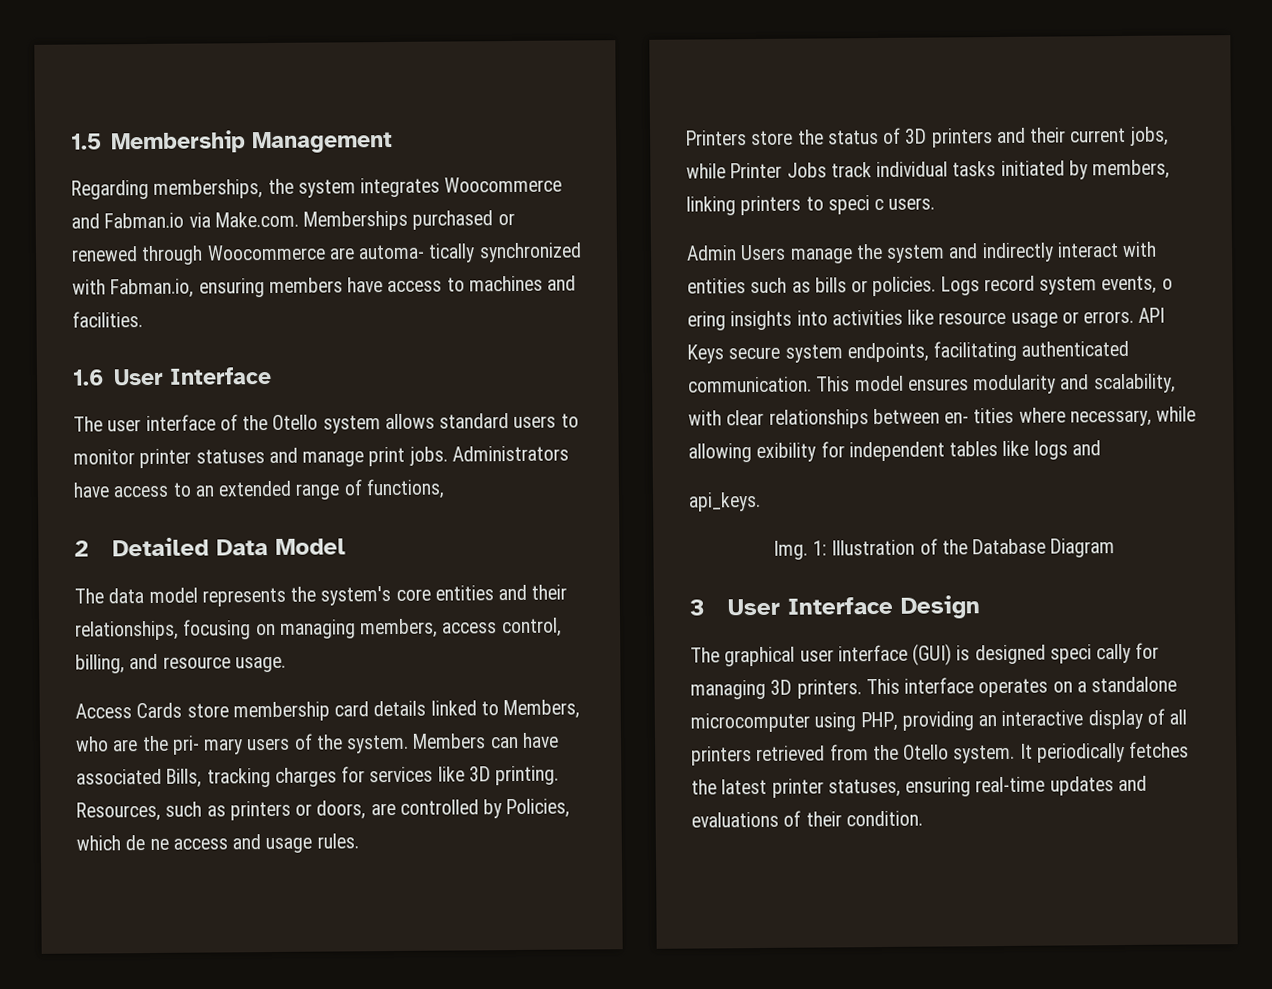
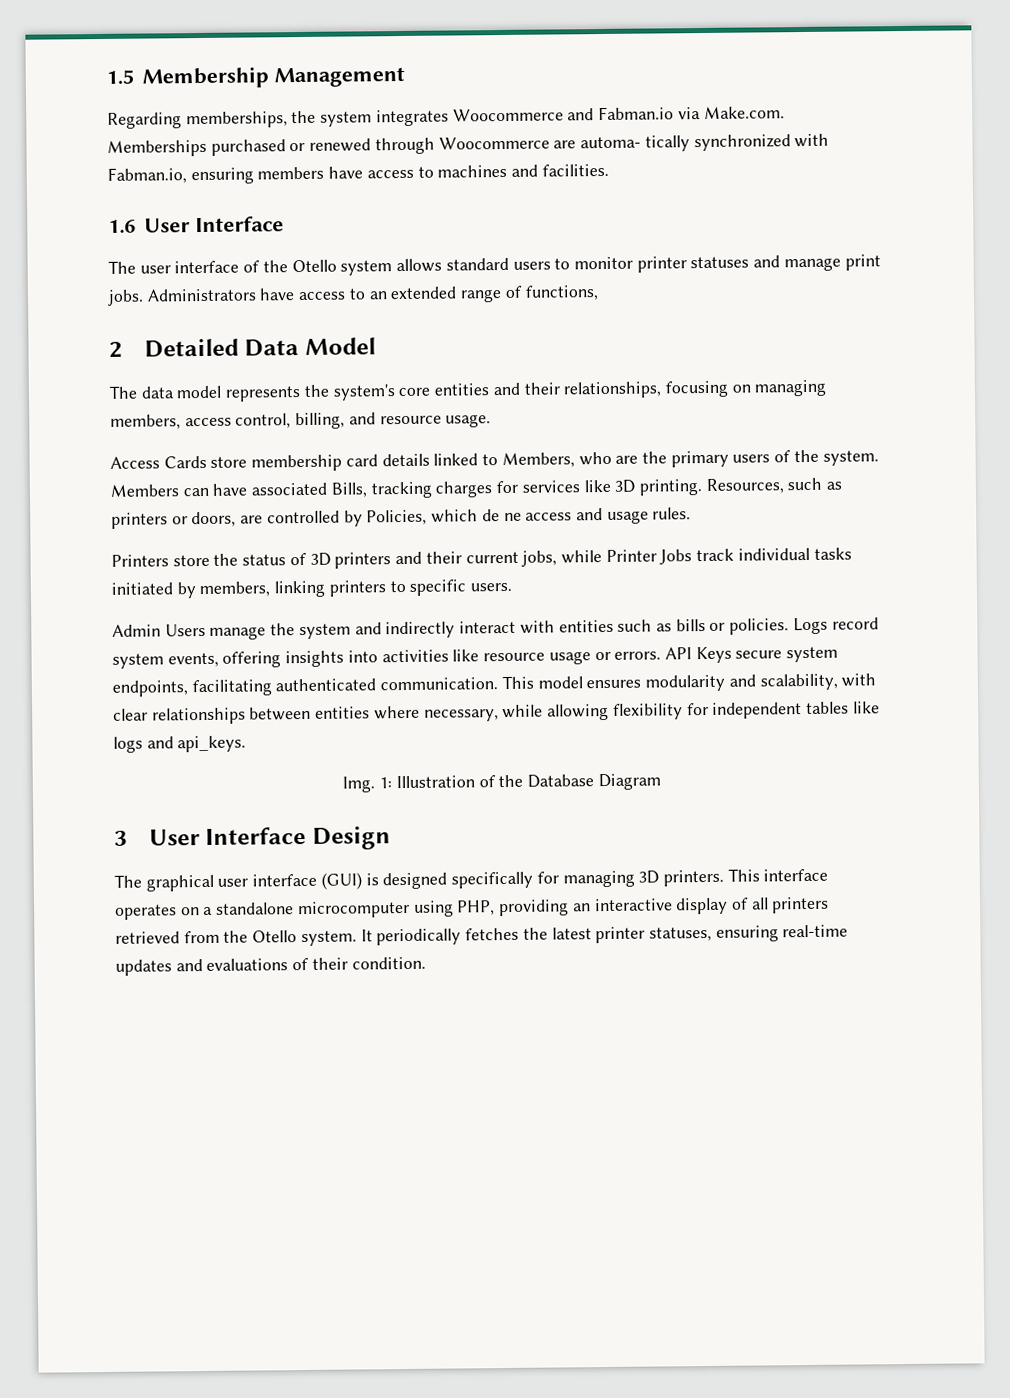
[171,735,244,755] pri- mary -> [670,450,729,468] primary
[827,195,885,215] speci c -> [409,579,467,596] specific
[1161,278,1173,290] [687,311,726,331] o ering -> [222,651,282,668] offering
[944,407,1015,424] en- tities -> [315,706,371,719] entities
[756,442,817,463] exibility -> [612,703,683,720] flexibility
(1101, 448) // -> (174, 742) none
[1049,643,1132,664] speci cally -> [451,871,534,889] specifically

